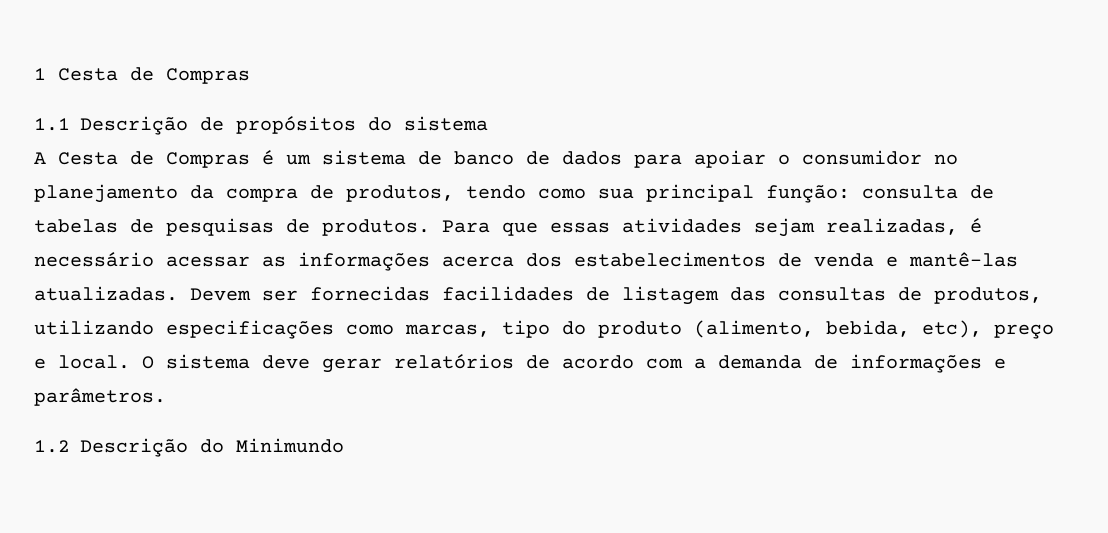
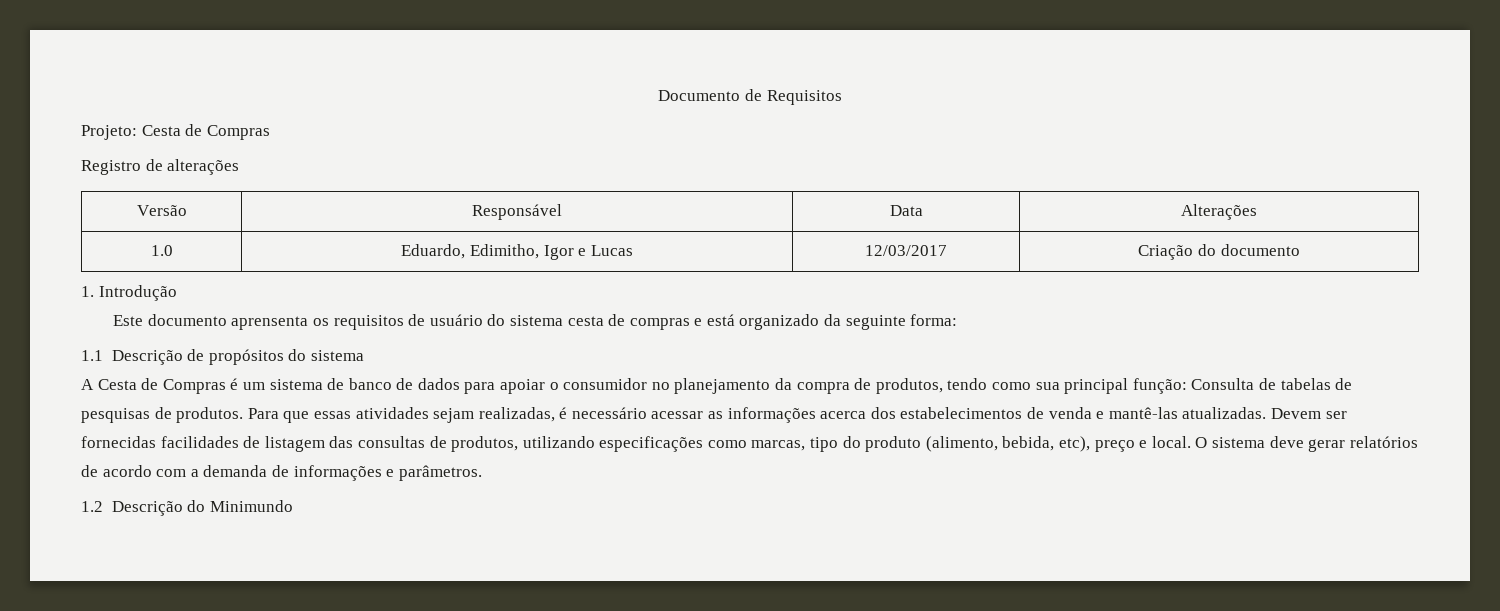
[34,67,250,84] 1 Cesta de Compras -> [658,89,842,105] [81,124,270,140] [81,159,240,175] [136,205,187,216] [472,204,562,220] [889,205,923,216] [1181,204,1257,220] [150,245,173,256] [401,244,633,260] [865,245,947,256] [1138,244,1300,260] [81,285,177,301] [113,314,958,330] Documento de Requisitos // Projeto: Cesta de Compras // Registro de alterações // Versão | Responsável | Data | Alterações // 1.0 | Eduardo, Edimitho, Igor e Lucas | 12/03/2017 | Criação do documento // 1. Introdução // Este documento aprensenta os requisitos de usuário do sistema cesta de compras e está organizado da seguinte forma:
[862,185,958,199] consulta -> [1191,378,1255,390] Consulta

